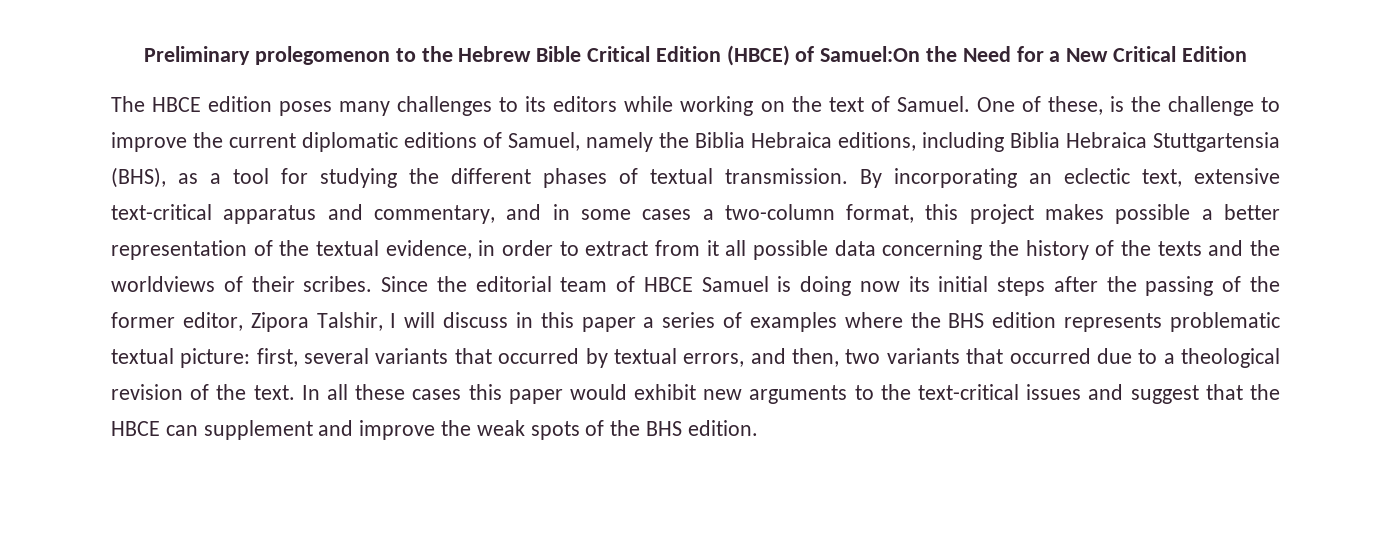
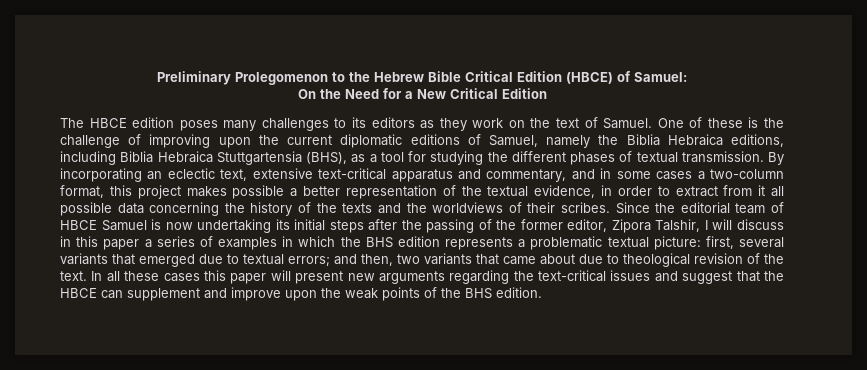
[254,46,390,65] prolegomenon -> [235,72,328,85] Prolegomenon
[820,46,921,62] Samuel:On -> [634,72,687,82] [297,89,316,99] Samuel: // On
[624,96,754,116] while working -> [420,118,504,131] as they work
[1047,96,1103,115] these, -> [707,118,743,128] these
[1260,97,1280,112] [111,132,187,152] to improve -> [128,134,251,148] of improving upon
[800,276,900,296] doing now -> [165,219,272,233] now undertaking
[844,312,903,328] where -> [282,236,336,247] in which
(1163, 322) none -> [518,239,526,248] a
[498,348,745,368] occurred by textual errors, -> [139,254,330,267] emerged due to textual errors;
[1009,348,1175,364] occurred due to a -> [503,254,619,265] came about due to
[569,384,697,400] would exhibit -> [270,270,344,284] will present
[854,385,874,400] to -> [449,270,510,284] regarding
(436, 430) none -> [285,290,317,301] upon
[530,421,580,440] spots -> [382,287,420,301] points

